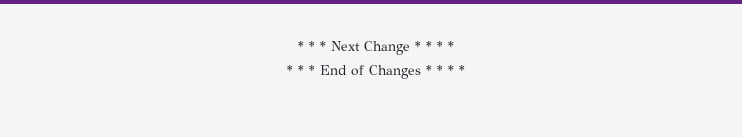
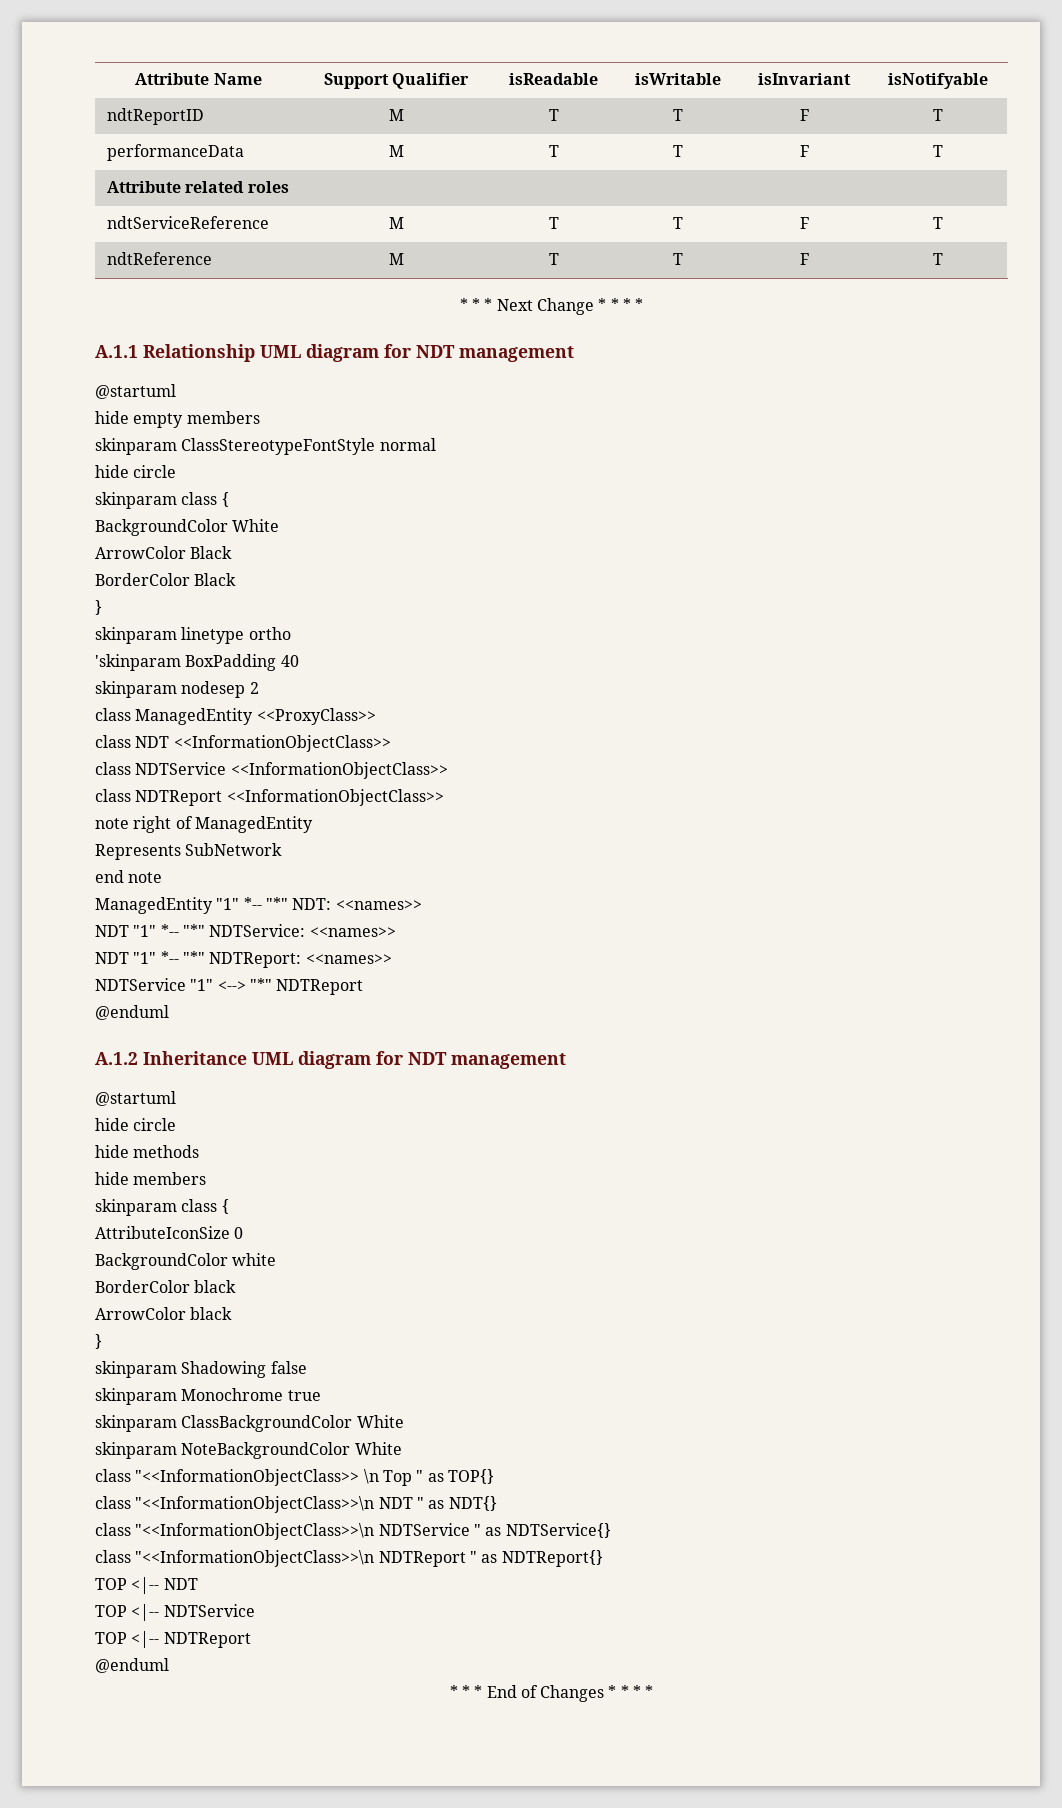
(298, 46) none -> [135,73,262,85] [323,73,470,89] [509,73,598,85] [635,73,721,85] [758,73,851,85] [888,73,988,89] [106,108,204,125] [388,109,404,121] [548,109,559,121] [673,109,683,121] [799,109,809,121] [933,109,943,121] [106,144,244,161] [388,145,404,157] [548,145,559,157] [673,145,683,157] [799,145,809,157] [933,145,943,157] [106,181,289,193] [106,216,269,229] [388,217,404,229] [548,217,559,229] [673,217,683,229] [799,217,809,229] [933,217,943,229] [106,252,212,265] [388,253,404,265] [548,253,559,265] [673,253,683,265] [799,253,809,265] [933,253,943,265] Attribute Name | Support Qualifier | isReadable | isWritable | isInvariant | isNotifyable // ndtReportID | M | T | T | F | T // performanceData | M | T | T | F | T // Attribute related roles // ndtServiceReference | M | T | T | F | T // ndtReference | M | T | T | F | T //
(454, 46) none -> [95,344,574,362] [95,384,176,399] [95,411,260,428] [95,438,436,455] [95,465,177,478] [95,492,229,509] [95,519,280,536] [95,546,233,559] [95,573,237,586] [95,600,102,615] [95,627,291,644] [95,654,299,671] [95,681,259,698] [95,708,376,725] [95,735,391,752] [95,762,448,779] [95,789,444,806] [95,816,313,833] [95,843,283,860] [95,870,163,883] [95,897,422,914] [95,924,396,937] [95,951,392,968] [95,978,364,995] [95,1005,169,1020] [95,1051,566,1069] [95,1091,176,1106] [95,1118,177,1131] [95,1145,200,1158] [95,1172,207,1185] [95,1199,229,1216] [95,1226,244,1239] [95,1253,277,1270] [95,1280,237,1293] [95,1307,233,1320] [95,1334,102,1349] [95,1361,307,1378] [95,1388,321,1405] [95,1415,404,1432] [95,1442,402,1459] [95,1469,494,1486] [95,1496,497,1513] [95,1523,611,1540] [95,1550,603,1567] [95,1577,198,1594] [95,1604,255,1621] [95,1631,251,1648] [95,1658,169,1673] // A.1.1 Relationship UML diagram for NDT management // @startuml // hide empty members // skinparam ClassStereotypeFontStyle normal // hide circle // skinparam class { // BackgroundColor White // ArrowColor Black // BorderColor Black // } // skinparam linetype ortho // 'skinparam BoxPadding 40 // skinparam nodesep 2 // class ManagedEntity <<ProxyClass>> // class NDT <<InformationObjectClass>> // class NDTService <<InformationObjectClass>> // class NDTReport <<InformationObjectClass>> // note right of ManagedEntity // Represents SubNetwork // end note // ManagedEntity "1" *-- "*" NDT: <<names>> // NDT "1" *-- "*" NDTService: <<names>> // NDT "1" *-- "*" NDTReport: <<names>> // NDTService "1" <--> "*" NDTReport // @enduml // A.1.2 Inheritance UML diagram for NDT management // @startuml // hide circle // hide methods // hide members // skinparam class { // AttributeIconSize 0 // BackgroundColor white // BorderColor black // ArrowColor black // } // skinparam Shadowing false // skinparam Monochrome true // skinparam ClassBackgroundColor White // skinparam NoteBackgroundColor White // class "<<InformationObjectClass>> \n Top " as TOP{} // class "<<InformationObjectClass>>\n NDT " as NDT{} // class "<<InformationObjectClass>>\n NDTService " as NDTService{} // class "<<InformationObjectClass>>\n NDTReport " as NDTReport{} // TOP <|-- NDT // TOP <|-- NDTService // TOP <|-- NDTReport // @enduml

